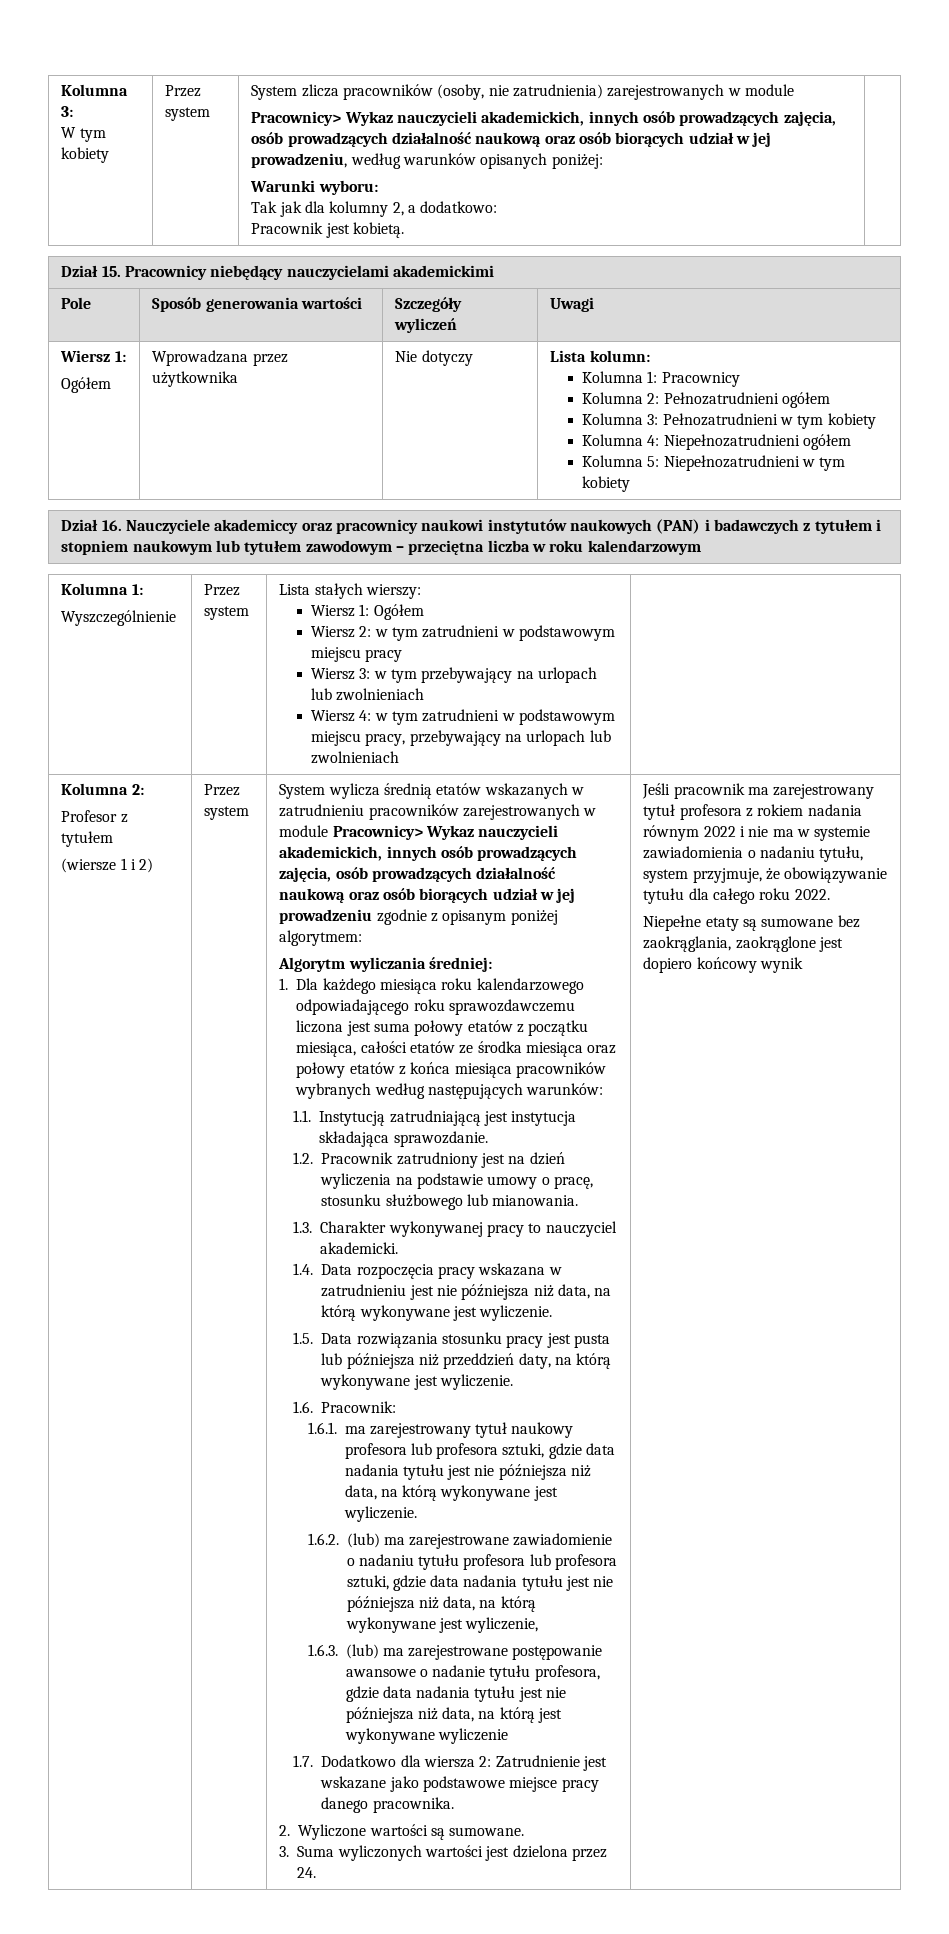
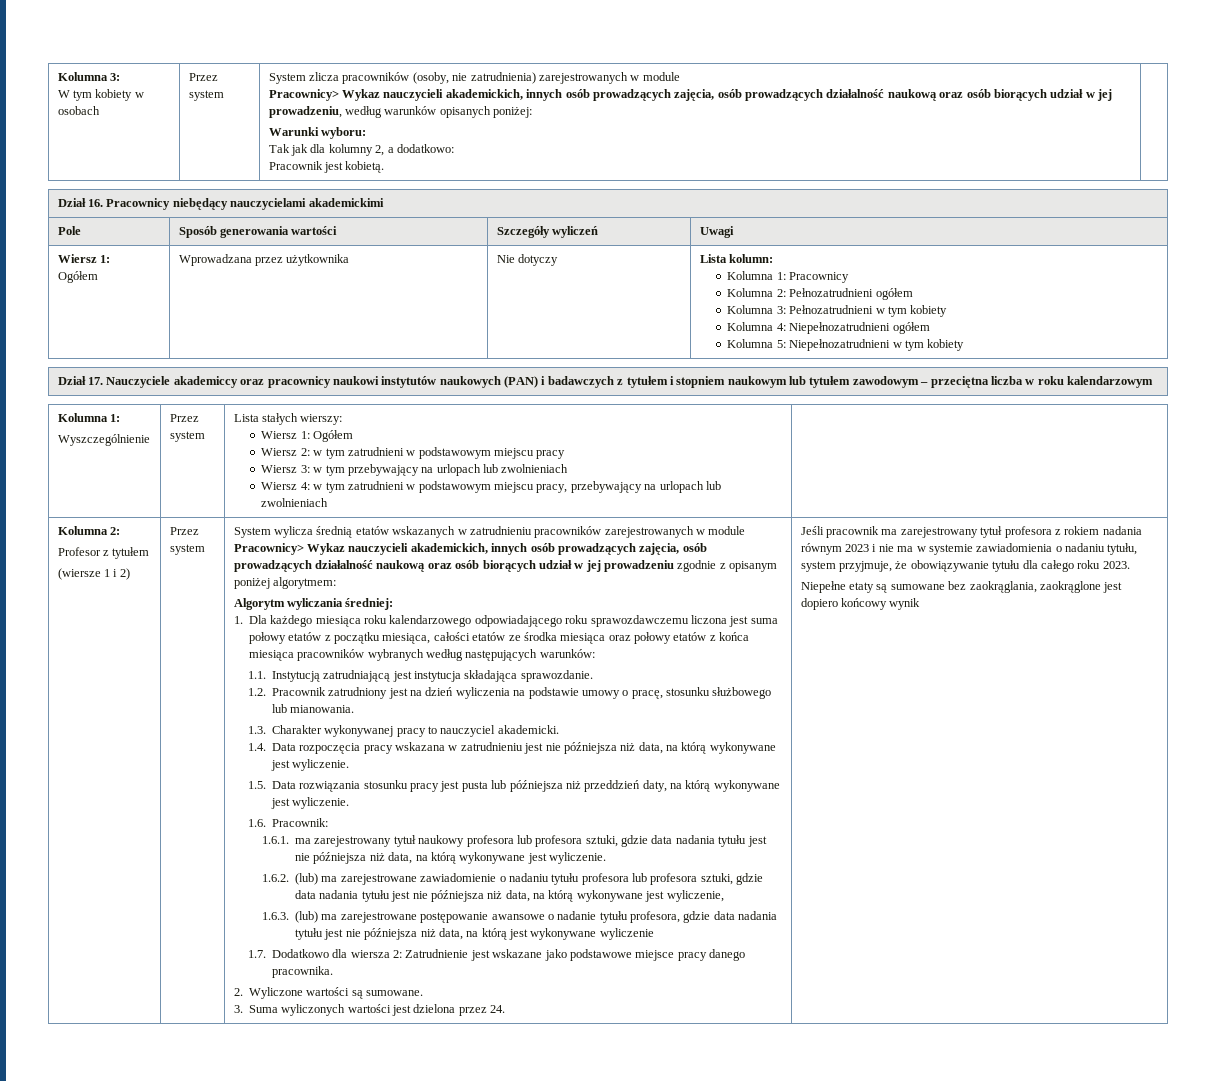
(110, 155) none -> [134,92,144,98] [57,106,100,115] w osobach
[101,266,121,277] 15. -> [88,199,104,207] 16.
[101,520,122,531] 16. -> [88,377,104,385] 17.
[703,826,736,837] 2022 -> [845,544,870,552] 2023
[794,889,830,900] 2022. -> [1102,561,1130,569] 2023.

